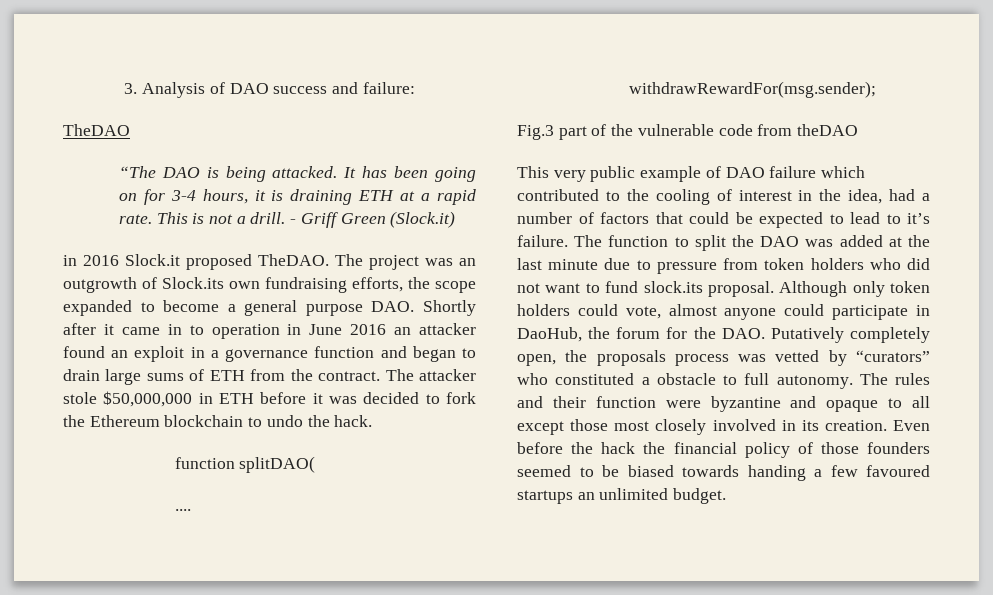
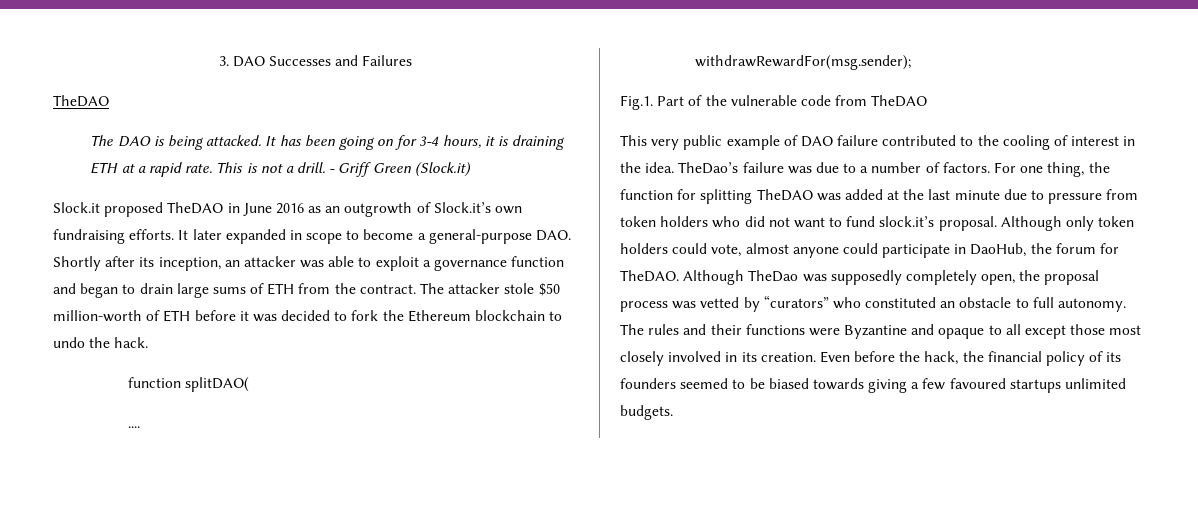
[142,82,415,98] [63,124,130,136] [118,166,156,178] Analysis of DAO success and failure: // TheDAO // “The -> [232,55,413,67] [53,95,109,107] [90,135,114,146] DAO Successes and Failures // TheDAO // The
[63,254,453,270] in 2016 Slock.it proposed TheDAO. The project was -> [53,202,322,217] Slock.it proposed TheDAO in June 2016 as
[162,277,224,289] Slock.its -> [433,202,491,213] Slock.it’s
[352,277,476,293] [63,300,132,316] efforts, the scope expanded -> [129,229,343,244] efforts. It later expanded in scope
[244,300,363,316] general purpose -> [428,229,532,244] general-purpose
[103,323,476,339] [63,346,205,362] it came in to operation in June 2016 an attacker found an exploit in -> [139,256,419,271] its inception, an attacker was able to exploit
[103,391,213,407] $50,000,000 in -> [538,283,560,296] [53,310,161,322] $50 million-worth of
[517,125,587,140] Fig.3 part -> [620,95,685,110] Fig.1. Part
[797,124,859,136] theDAO -> [871,95,928,107] TheDAO
[821,166,866,178] which -> (879, 140) none
[848,189,930,204] [517,212,930,228] [517,235,800,251] idea, had a number of factors that could be expected to lead to it’s failure. The function to split the DAO -> [645,162,1110,177] [620,189,813,204] idea. TheDao’s failure was due to a number of factors. For one thing, the function for splitting TheDAO
[643,281,703,293] slock.its -> [879,216,935,227] slock.it’s
[693,327,844,343] the DAO. Putatively -> [620,270,902,285] TheDAO. Although TheDao was supposedly
[596,350,666,366] proposals -> [1044,270,1100,285] proposal
[641,377,650,385] a -> [940,301,956,308] an
[595,396,781,412] function were byzantine -> [745,324,908,339] functions were Byzantine
[601,442,636,454] hack -> [924,351,959,365] hack,
[820,442,859,454] those -> [1106,352,1122,362] its
[747,465,806,481] handing -> [868,379,908,393] giving
[577,488,727,504] an unlimited budget. -> [1065,378,1127,389] [620,405,673,420] unlimited budgets.

